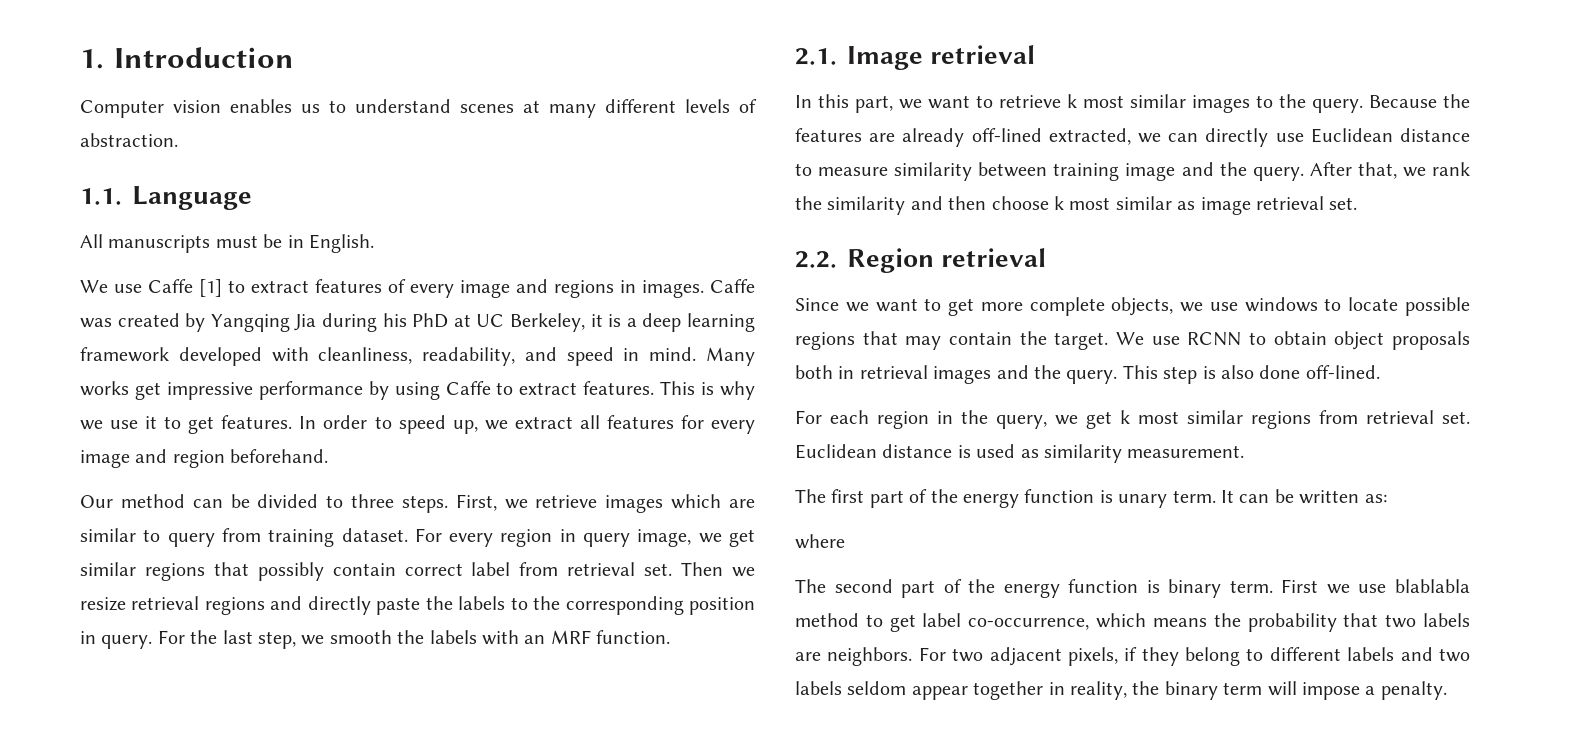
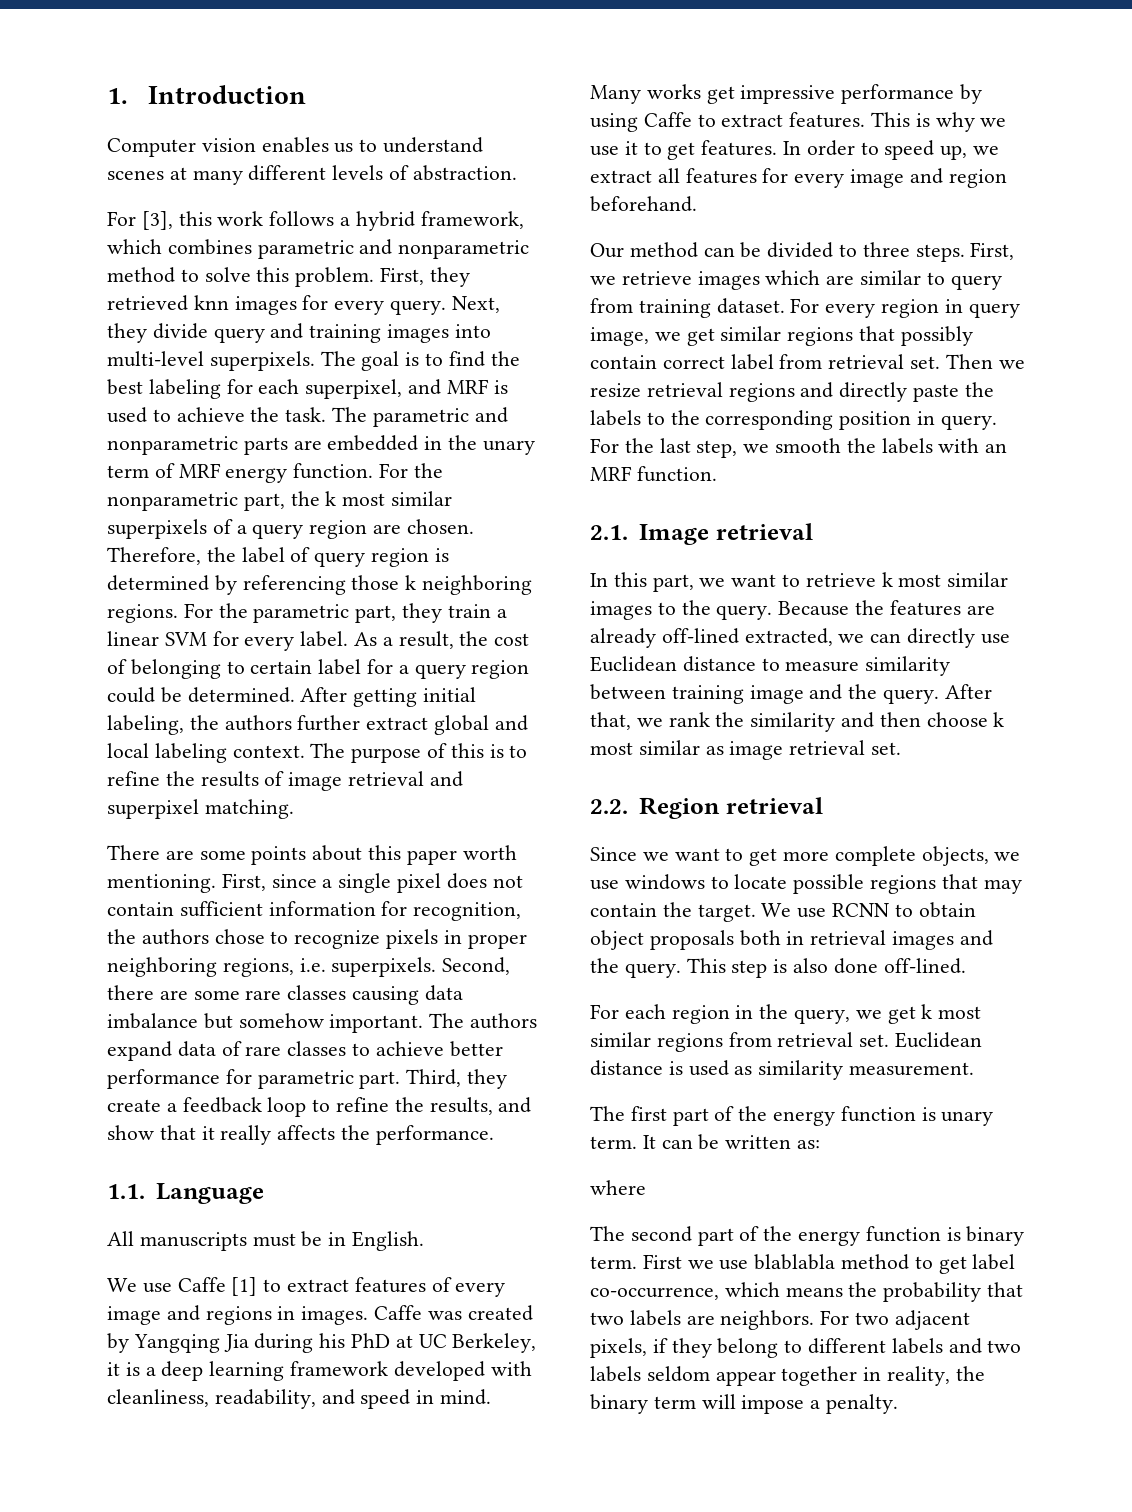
(178, 140) none -> [107,211,524,231] [107,239,530,259] [107,267,470,287] [107,295,500,315] [107,323,491,343] [107,351,520,371] [107,379,508,399] [107,407,508,427] [107,435,535,455] [107,463,443,483] [107,491,453,511] [107,519,474,539] [107,547,449,567] [107,575,533,595] [107,603,507,623] [107,631,530,651] [107,659,530,679] [107,687,477,707] [107,715,528,735] [107,743,528,763] [107,771,463,791] [107,799,294,819] [107,845,517,865] [107,873,523,893] [107,901,522,921] [107,929,527,949] [107,957,511,977] [107,985,463,1005] [107,1013,538,1033] [107,1041,503,1061] [107,1069,508,1089] [107,1097,532,1117] [107,1125,494,1145] // For [3], this work follows a hybrid framework, which combines parametric and nonparametric method to solve this problem. First, they retrieved knn images for every query. Next, they divide query and training images into multi-level superpixels. The goal is to find the best labeling for each superpixel, and MRF is used to achieve the task. The parametric and nonparametric parts are embedded in the unary term of MRF energy function. For the nonparametric part, the k most similar superpixels of a query region are chosen. Therefore, the label of query region is determined by referencing those k neighboring regions. For the parametric part, they train a linear SVM for every label. As a result, the cost of belonging to certain label for a query region could be determined. After getting initial labeling, the authors further extract global and local labeling context. The purpose of this is to refine the results of image retrieval and superpixel matching. // There are some points about this paper worth mentioning. First, since a single pixel does not contain sufficient information for recognition, the authors chose to recognize pixels in proper neighboring regions, i.e. superpixels. Second, there are some rare classes causing data imbalance but somehow important. The authors expand data of rare classes to achieve better performance for parametric part. Third, they create a feedback loop to refine the results, and show that it really affects the performance.

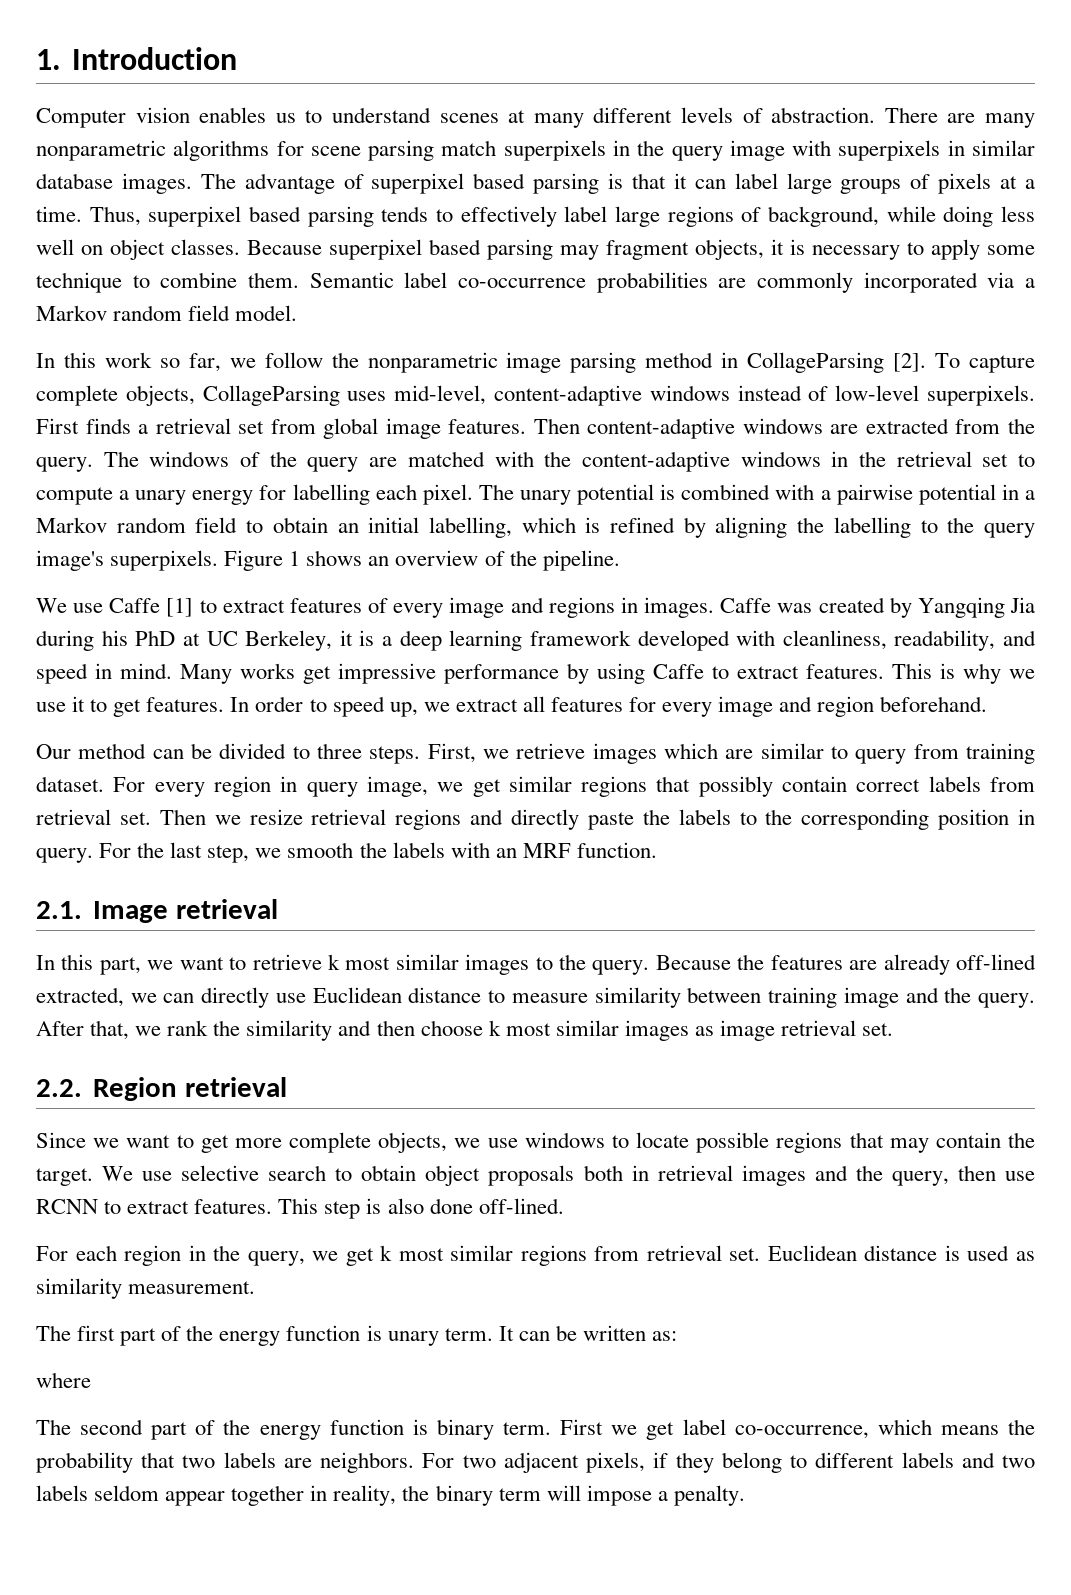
[107,211,524,231] [107,239,530,259] [107,267,470,287] [107,295,500,315] [107,323,491,343] [107,351,520,371] [107,379,508,399] [107,407,508,427] [107,435,535,455] [107,463,443,483] [107,491,453,511] [107,519,474,539] [107,547,449,567] [107,575,533,595] [107,603,507,623] [107,631,530,651] [107,659,530,679] [107,687,477,707] [107,715,528,735] [107,743,528,763] [107,771,463,791] [107,799,294,819] [107,845,517,865] [107,873,523,893] [107,901,522,921] [107,929,527,949] [107,957,511,977] [107,985,463,1005] [107,1013,538,1033] [107,1041,503,1061] [107,1069,508,1089] [107,1097,532,1117] [107,1125,494,1145] [107,1183,264,1204] [107,1231,425,1251] // For [3], this work follows a hybrid framework, which combines parametric and nonparametric method to solve this problem. First, they retrieved knn images for every query. Next, they divide query and training images into multi-level superpixels. The goal is to find the best labeling for each superpixel, and MRF is used to achieve the task. The parametric and nonparametric parts are embedded in the unary term of MRF energy function. For the nonparametric part, the k most similar superpixels of a query region are chosen. Therefore, the label of query region is determined by referencing those k neighboring regions. For the parametric part, they train a linear SVM for every label. As a result, the cost of belonging to certain label for a query region could be determined. After getting initial labeling, the authors further extract global and local labeling context. The purpose of this is to refine the results of image retrieval and superpixel matching. // There are some points about this paper worth mentioning. First, since a single pixel does not contain sufficient information for recognition, the authors chose to recognize pixels in proper neighboring regions, i.e. superpixels. Second, there are some rare classes causing data imbalance but somehow important. The authors expand data of rare classes to achieve better performance for parametric part. Third, they create a feedback loop to refine the results, and show that it really affects the performance. // 1.1. Language // All manuscripts must be in English. -> [884,107,1036,128] [36,140,1036,161] [36,173,1036,194] [36,206,1035,227] [36,239,1035,260] [36,272,1035,293] [36,305,298,321] [36,352,1035,373] [36,385,1035,406] [36,418,1035,439] [36,451,1035,472] [36,484,1035,505] [36,517,1036,538] [36,550,620,571] There are many nonparametric algorithms for scene parsing match superpixels in the query image with superpixels in similar database images. The advantage of superpixel based parsing is that it can label large groups of pixels at a time. Thus, superpixel based parsing tends to effectively label large regions of background, while doing less well on object classes. Because superpixel based parsing may fragment objects, it is necessary to apply some technique to combine them. Semantic label co-occurrence probabilities are commonly incorporated via a Markov random field model. // In this work so far, we follow the nonparametric image parsing method in CollageParsing [2]. To capture complete objects, CollageParsing uses mid-level, content-adaptive windows instead of low-level superpixels. First finds a retrieval set from global image features. Then content-adaptive windows are extracted from the query. The windows of the query are matched with the content-adaptive windows in the retrieval set to compute a unary energy for labelling each pixel. The unary potential is combined with a pairwise potential in a Markov random field to obtain an initial labelling, which is refined by aligning the labelling to the query image's superpixels. Figure 1 shows an overview of the pipeline.
[730,354,774,370] label -> [928,776,981,792] labels
(700, 747) none -> [624,1020,689,1041] images
[832,903,890,917] RCNN -> [181,1165,327,1181] selective search
[624,963,681,978] query. -> [891,1165,1035,1186] [36,1199,273,1214] query, then use RCNN to extract features.
[719,1254,933,1270] use blablabla method to -> (638, 1430) none

